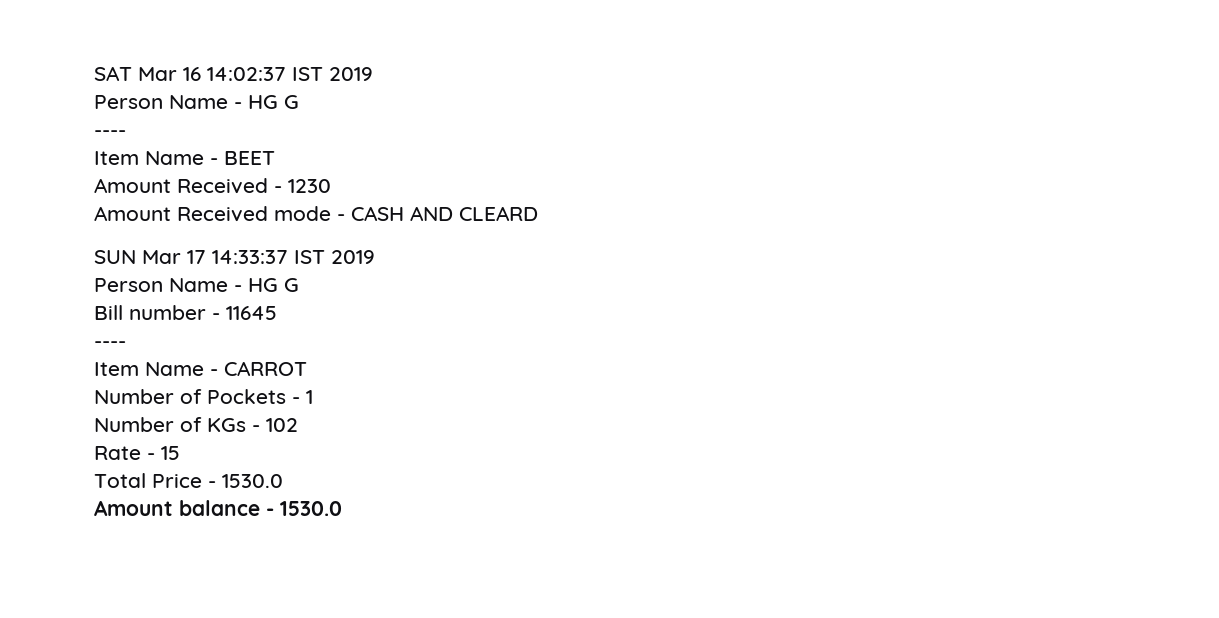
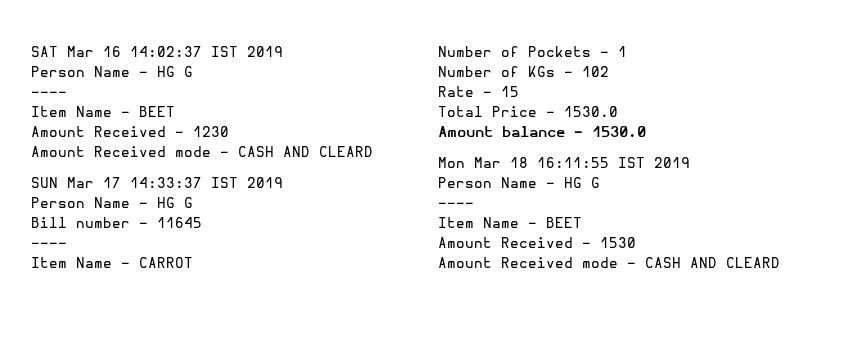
(342, 508) none -> [438,157,690,168] [438,177,600,188] [438,202,474,208] [438,217,582,228] [438,237,636,248] [438,257,780,268] // Mon Mar 18 16:11:55 IST 2019 // Person Name - HG G // ---- // Item Name - BEET // Amount Received - 1530 // Amount Received mode - CASH AND CLEARD

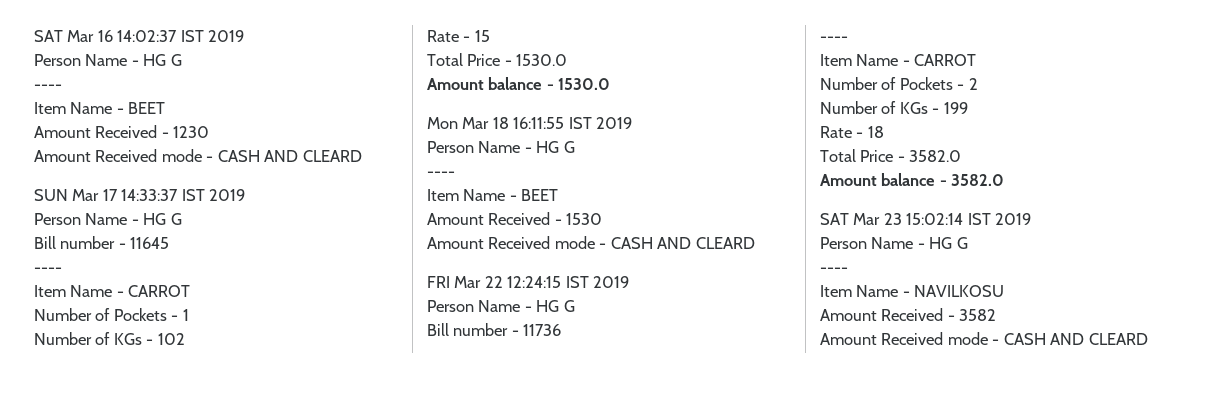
(780, 262) none -> [427,276,630,288] [427,300,575,312] [427,323,562,336] [820,36,848,42] [820,54,977,66] [820,77,978,90] [820,101,968,114] [820,126,884,138] [820,149,962,162] [820,173,1005,186] [820,213,1032,225] [820,237,968,249] [820,267,848,273] [820,285,1005,297] [820,308,997,321] [820,332,1148,345] // FRI Mar 22 12:24:15 IST 2019 // Person Name - HG G // Bill number - 11736 // ---- // Item Name - CARROT // Number of Pockets - 2 // Number of KGs - 199 // Rate - 18 // Total Price - 3582.0 // Amount balance - 3582.0 // SAT Mar 23 15:02:14 IST 2019 // Person Name - HG G // ---- // Item Name - NAVILKOSU // Amount Received - 3582 // Amount Received mode - CASH AND CLEARD

